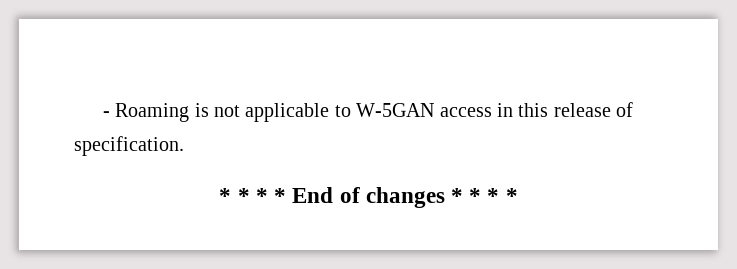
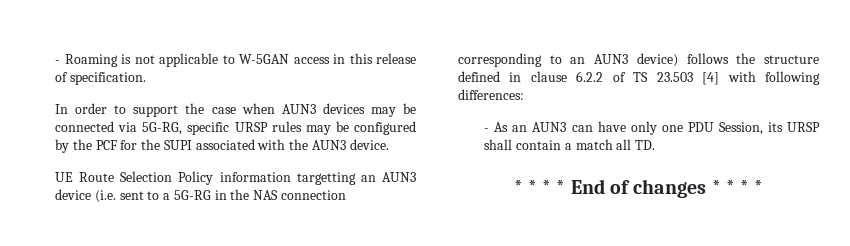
(184, 146) none -> [55,103,417,117] [55,121,416,135] [55,139,389,153] [55,171,416,185] [55,189,347,203] [458,53,819,67] [458,71,820,85] [458,89,524,100] [484,121,820,135] [484,139,656,150] // In order to support the case when AUN3 devices may be connected via 5G-RG, specific URSP rules may be configured by the PCF for the SUPI associated with the AUN3 device. // UE Route Selection Policy information targetting an AUN3 device (i.e. sent to a 5G-RG in the NAS connection corresponding to an AUN3 device) follows the structure defined in clause 6.2.2 of TS 23.503 [4] with following differences: // - As an AUN3 can have only one PDU Session, its URSP shall contain a match all TD.

